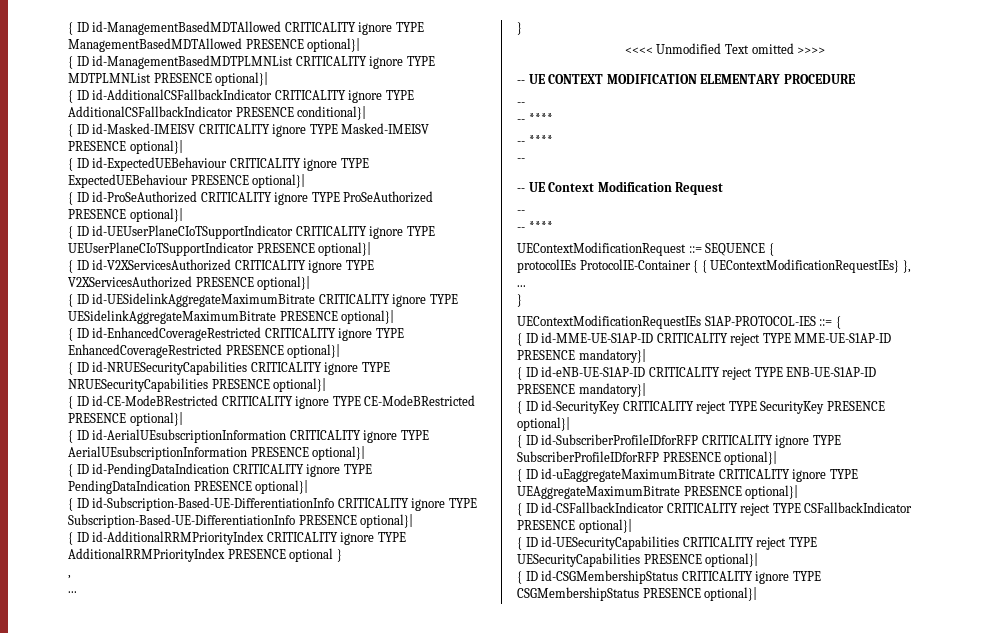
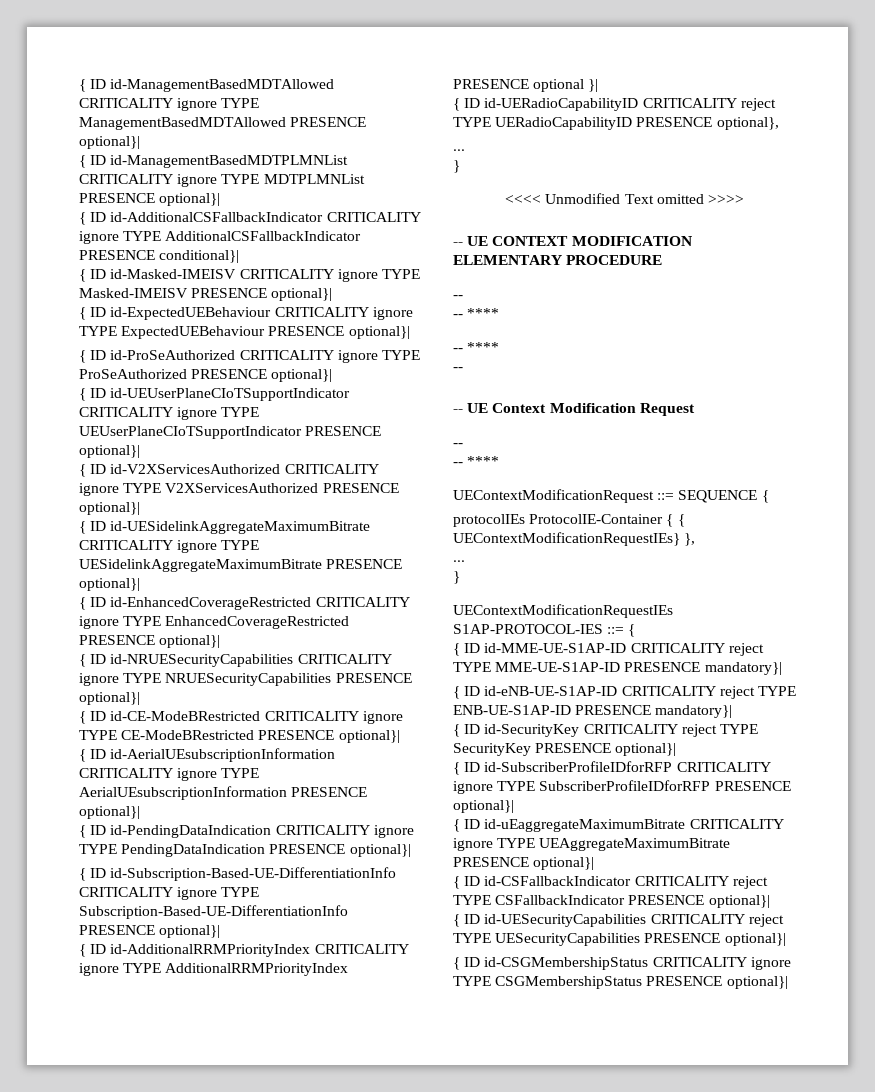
[336,549,342,562] [68,575,71,579] } // , -> [588,79,599,92] [453,98,776,111] [453,117,779,130] }| // { ID id-UERadioCapabilityID CRITICALITY reject TYPE UERadioCapabilityID PRESENCE optional},

